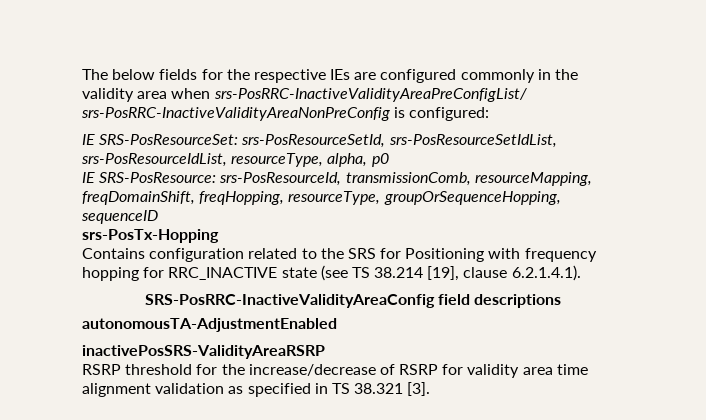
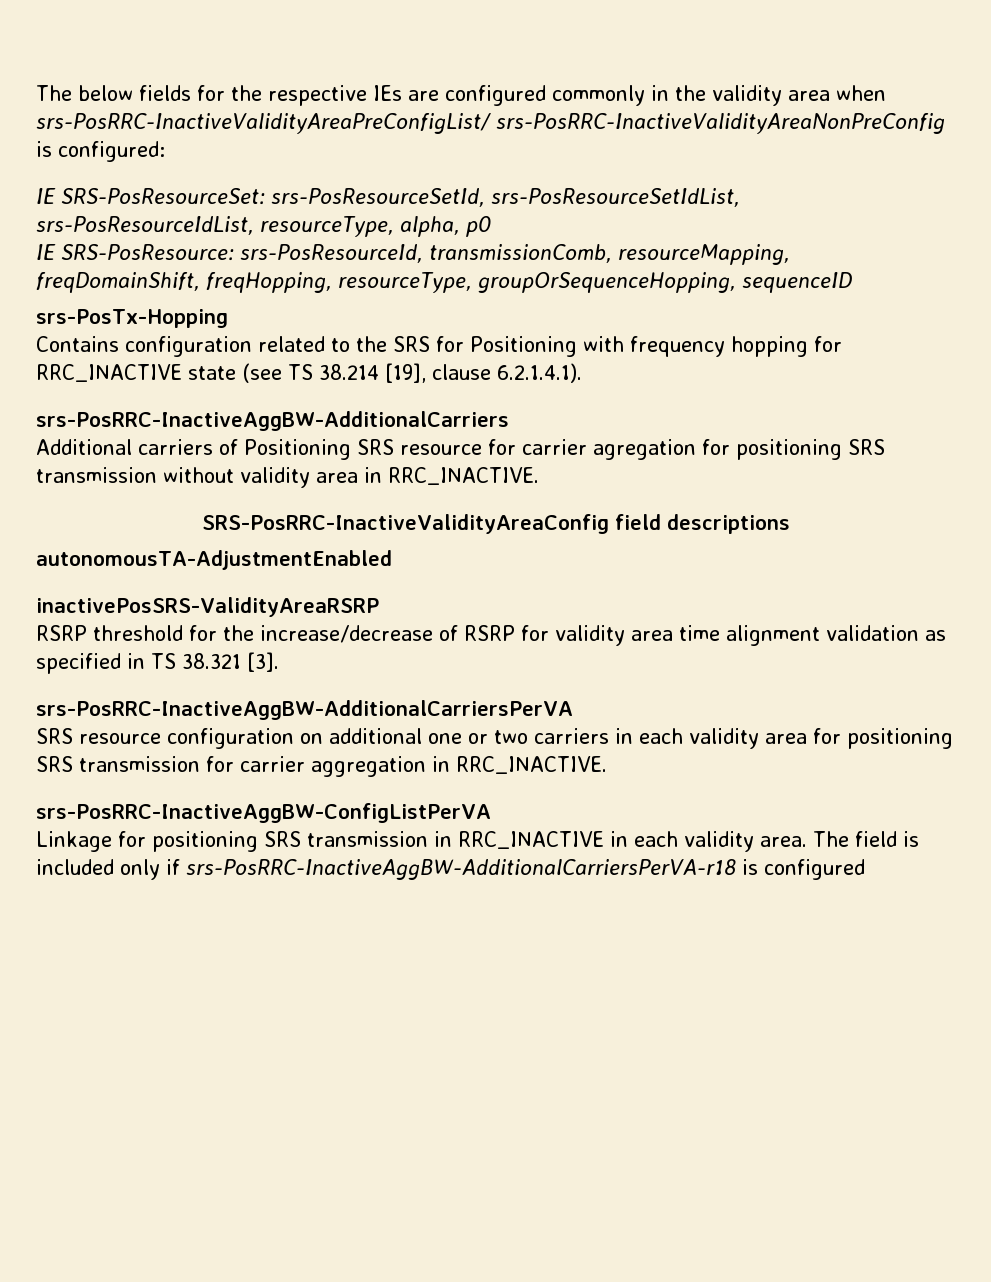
(581, 273) none -> [36,411,509,431] [36,439,885,460] [36,467,539,488] // srs-PosRRC-InactiveAggBW-AdditionalCarriers // Additional carriers of Positioning SRS resource for carrier agregation for positioning SRS transmission without validity area in RRC_INACTIVE.
(431, 389) none -> [36,700,573,720] [36,728,953,749] [36,756,607,777] [36,803,491,823] [36,831,919,852] [36,859,865,880] // srs-PosRRC-InactiveAggBW-AdditionalCarriersPerVA // SRS resource configuration on additional one or two carriers in each validity area for positioning SRS transmission for carrier aggregation in RRC_INACTIVE. // srs-PosRRC-InactiveAggBW-ConfigListPerVA // Linkage for positioning SRS transmission in RRC_INACTIVE in each validity area. The field is included only if srs-PosRRC-InactiveAggBW-AdditionalCarriersPerVA-r18 is configured

